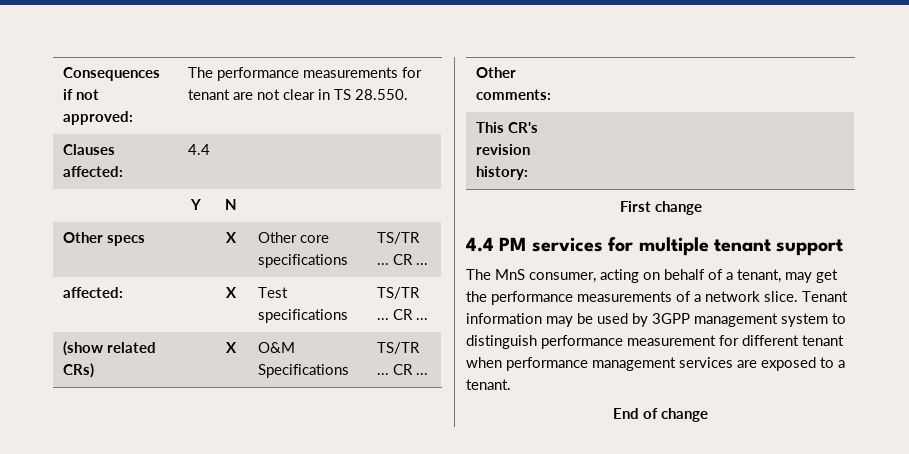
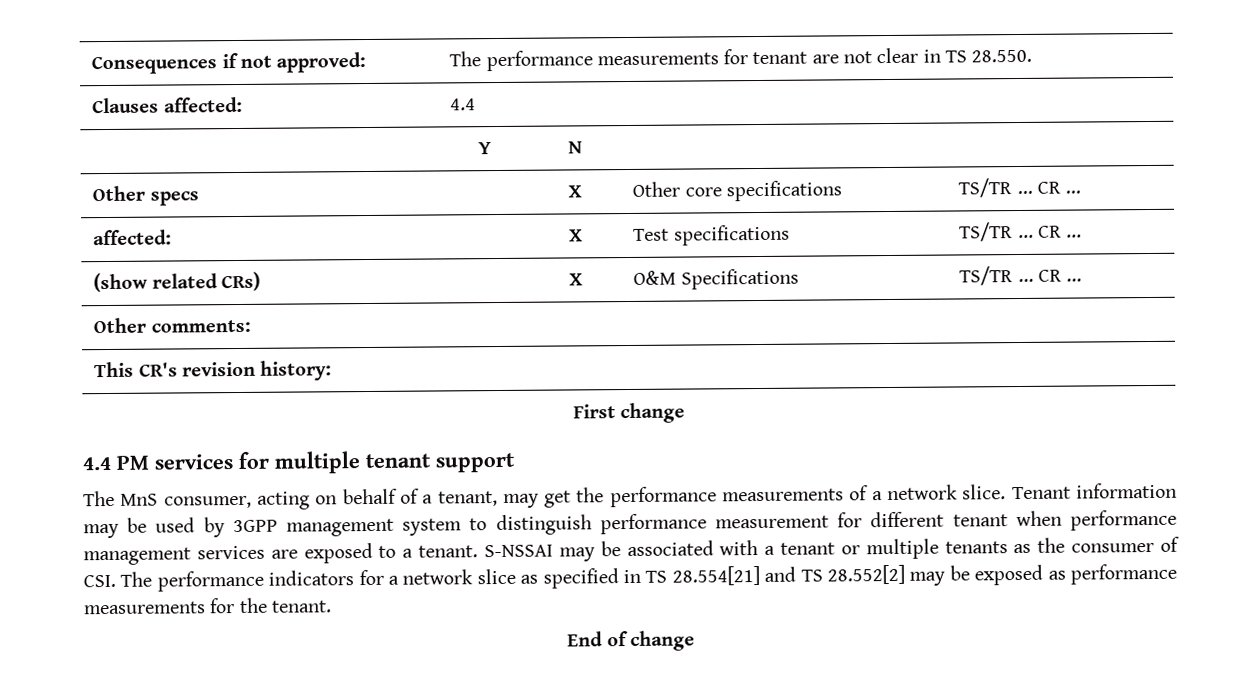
(511, 384) none -> [483,536,1181,562] [83,563,1177,592] [83,597,332,615] S-NSSAI may be associated with a tenant or multiple tenants as the consumer of CSI. The performance indicators for a network slice as specified in TS 28.554[21] and TS 28.552[2] may be exposed as performance measurements for the tenant.

